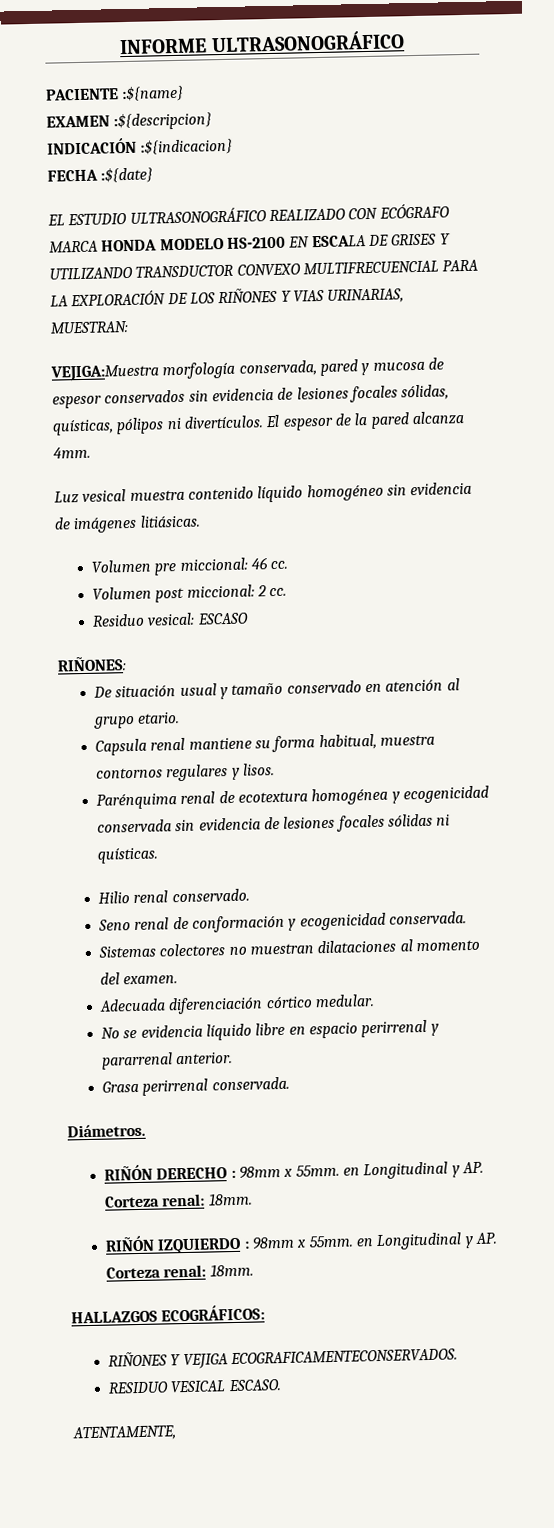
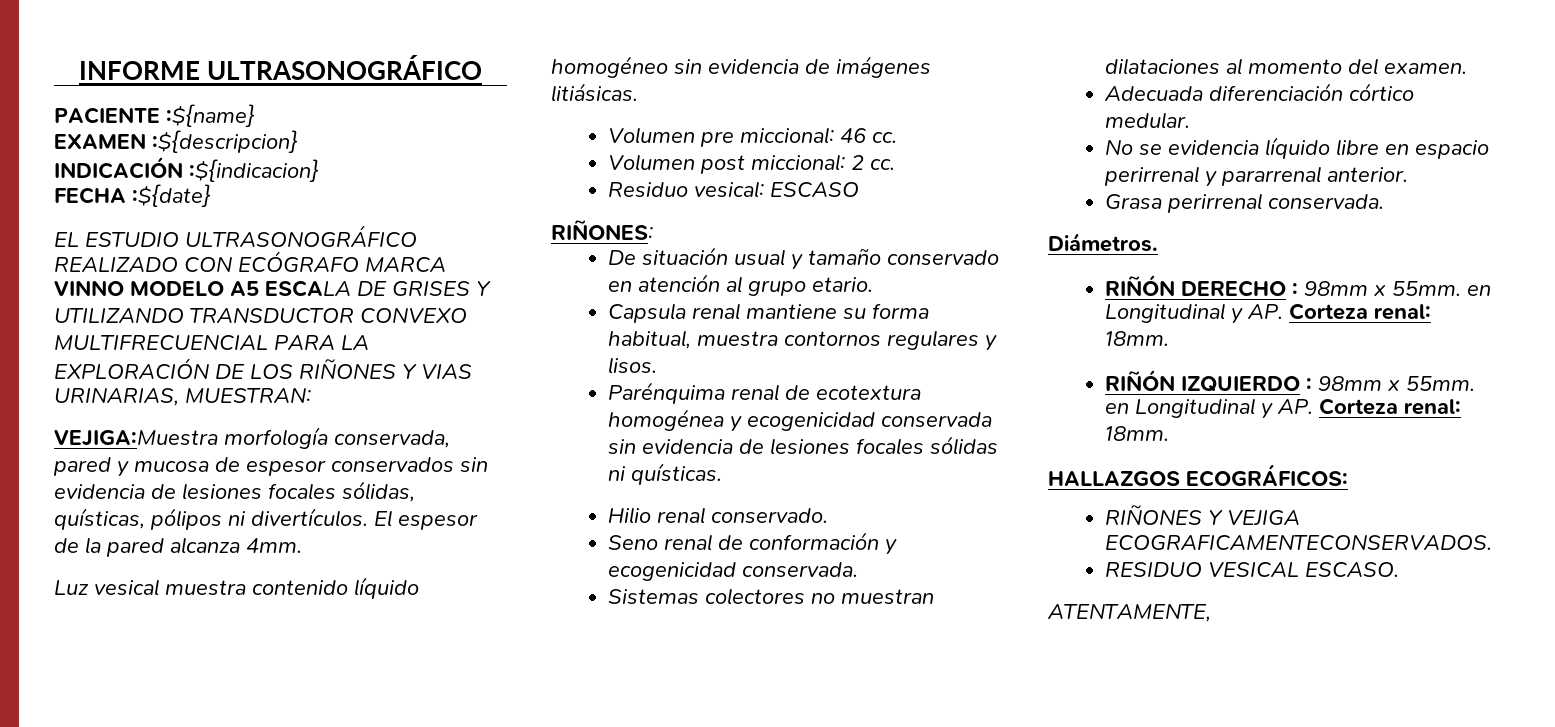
[101,236,311,252] HONDA MODELO HS-2100 EN -> [54,280,259,296] VINNO MODELO A5

